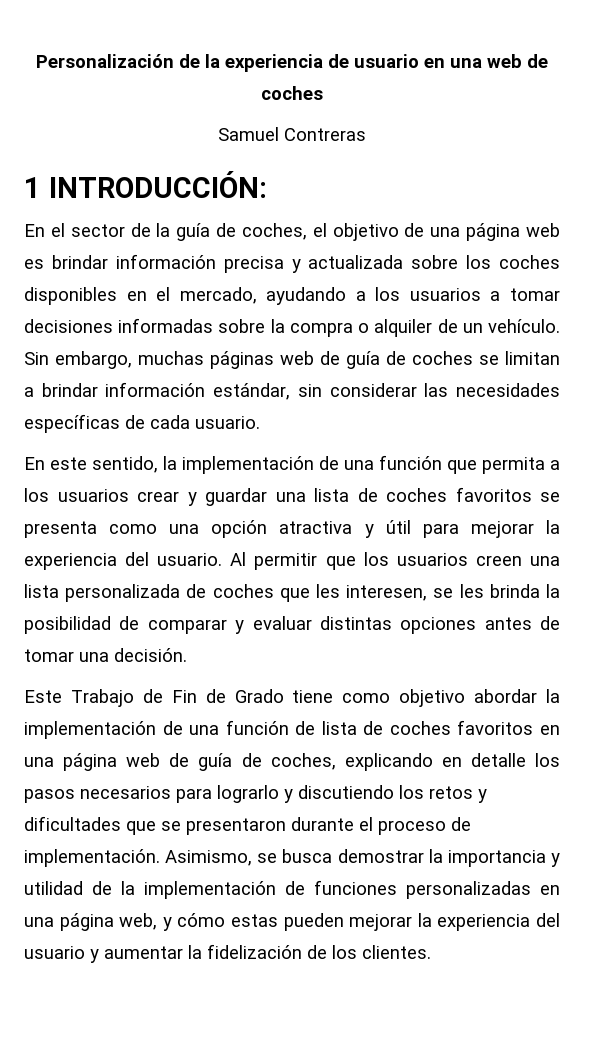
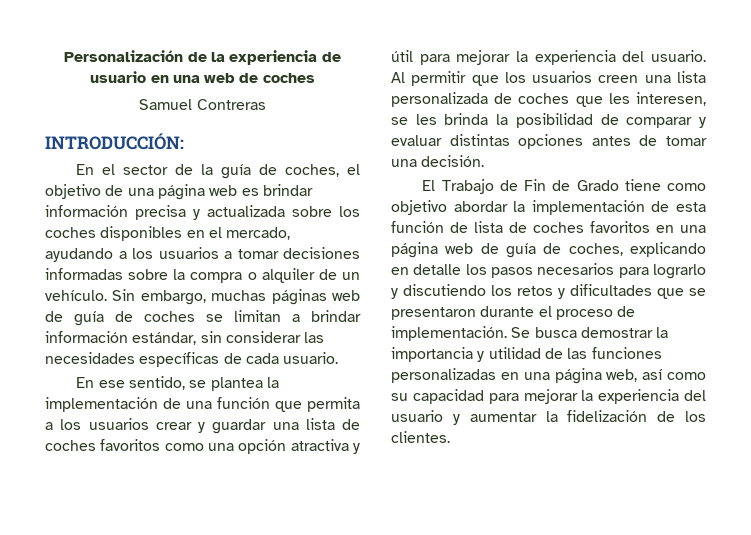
[24,177,41,198] 1 -> (266, 104) none
[50,456,158,473] este sentido, -> [98,376,263,391] ese sentido, se plantea
[540,492,560,502] [24,521,97,538] se presenta -> (161, 445) none
[24,690,62,703] Este -> [422,180,436,191] El
[189,725,220,735] una -> [676,202,706,212] esta
[165,850,278,866] Asimismo, se -> [511,327,531,338] Se
[121,881,305,899] la implementación de -> [567,348,588,359] las
[162,913,344,931] y cómo estas pueden -> [642,369,706,380] [391,389,519,404] así como su capacidad para

